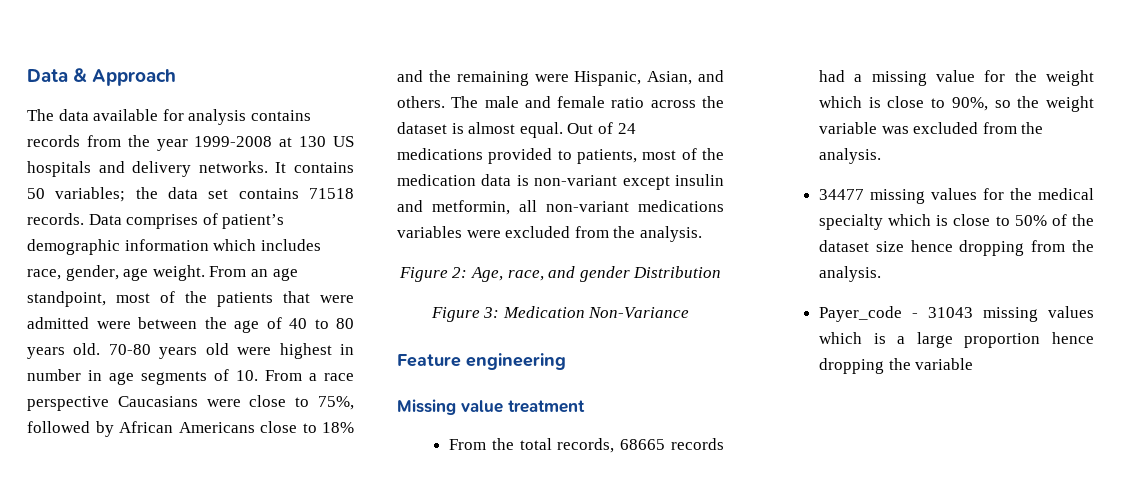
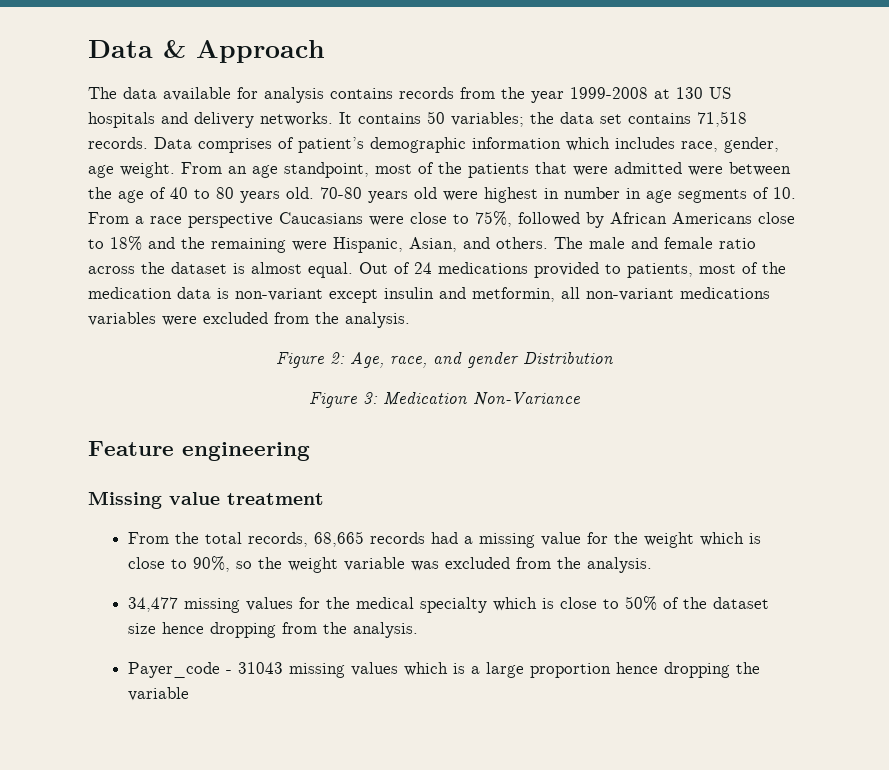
[308,188,354,199] 71518 -> [697,111,747,127] 71,518
[620,439,666,450] 68665 -> [313,531,364,547] 68,665
[819,189,865,200] 34477 -> [127,597,178,612] 34,477

